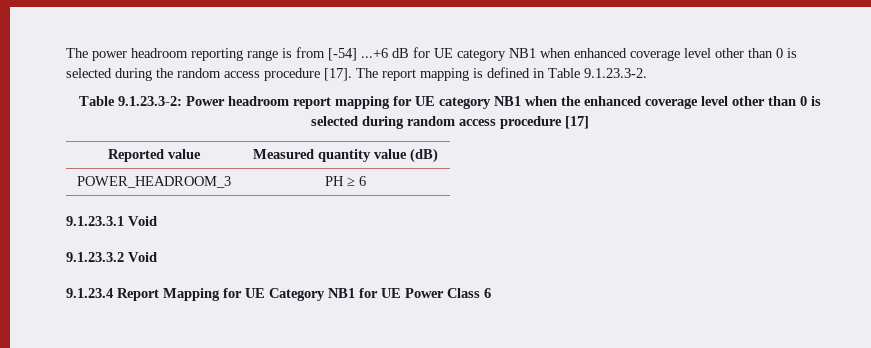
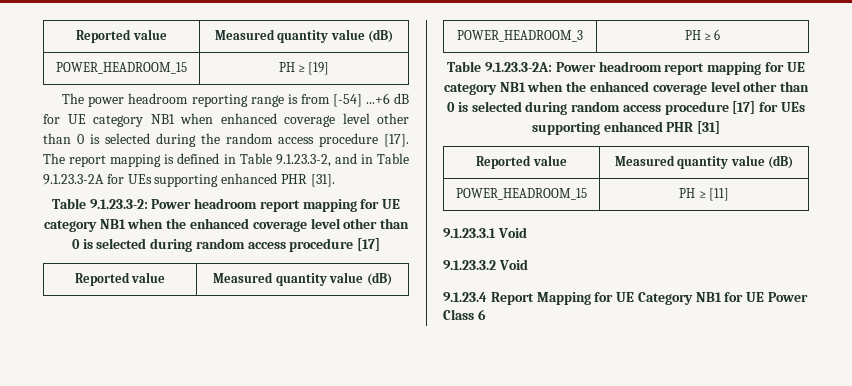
(66, 53) none -> [76,29,167,43] [214,29,394,43] [56,62,187,74] [278,62,330,75] Reported value | Measured quantity value (dB) // POWER_HEADROOM_15 | PH ≥ [19] //
[584,68,647,78] 9.1.23.3-2. -> [275,153,409,167] [43,173,335,187] 9.1.23.3-2, and in Table 9.1.23.3-2A for UEs supporting enhanced PHR [31].
(366, 181) none -> [447,61,805,75] [443,81,810,95] [446,101,806,115] [531,121,721,135] [476,155,567,169] [614,155,794,169] [456,188,587,200] [679,188,729,201] // Table 9.1.23.3-2A: Power headroom report mapping for UE category NB1 when the enhanced coverage level other than 0 is selected during random access procedure [17] for UEs supporting enhanced PHR [31] // Reported value | Measured quantity value (dB) // POWER_HEADROOM_15 | PH ≥ [11]

